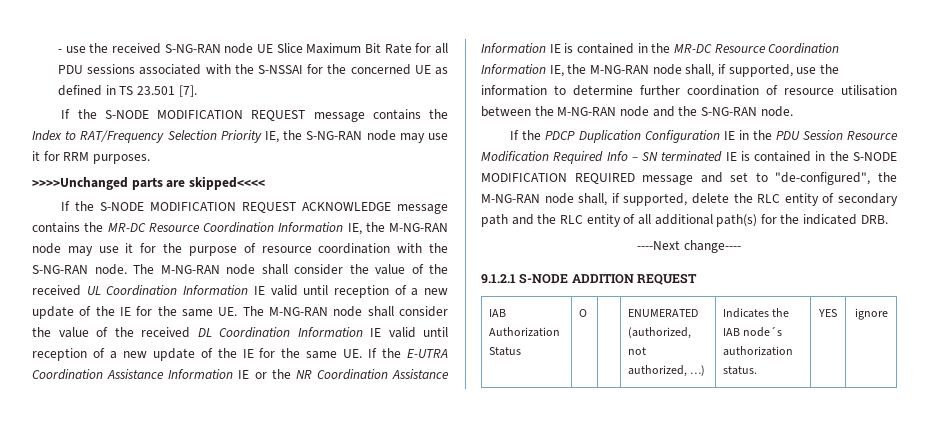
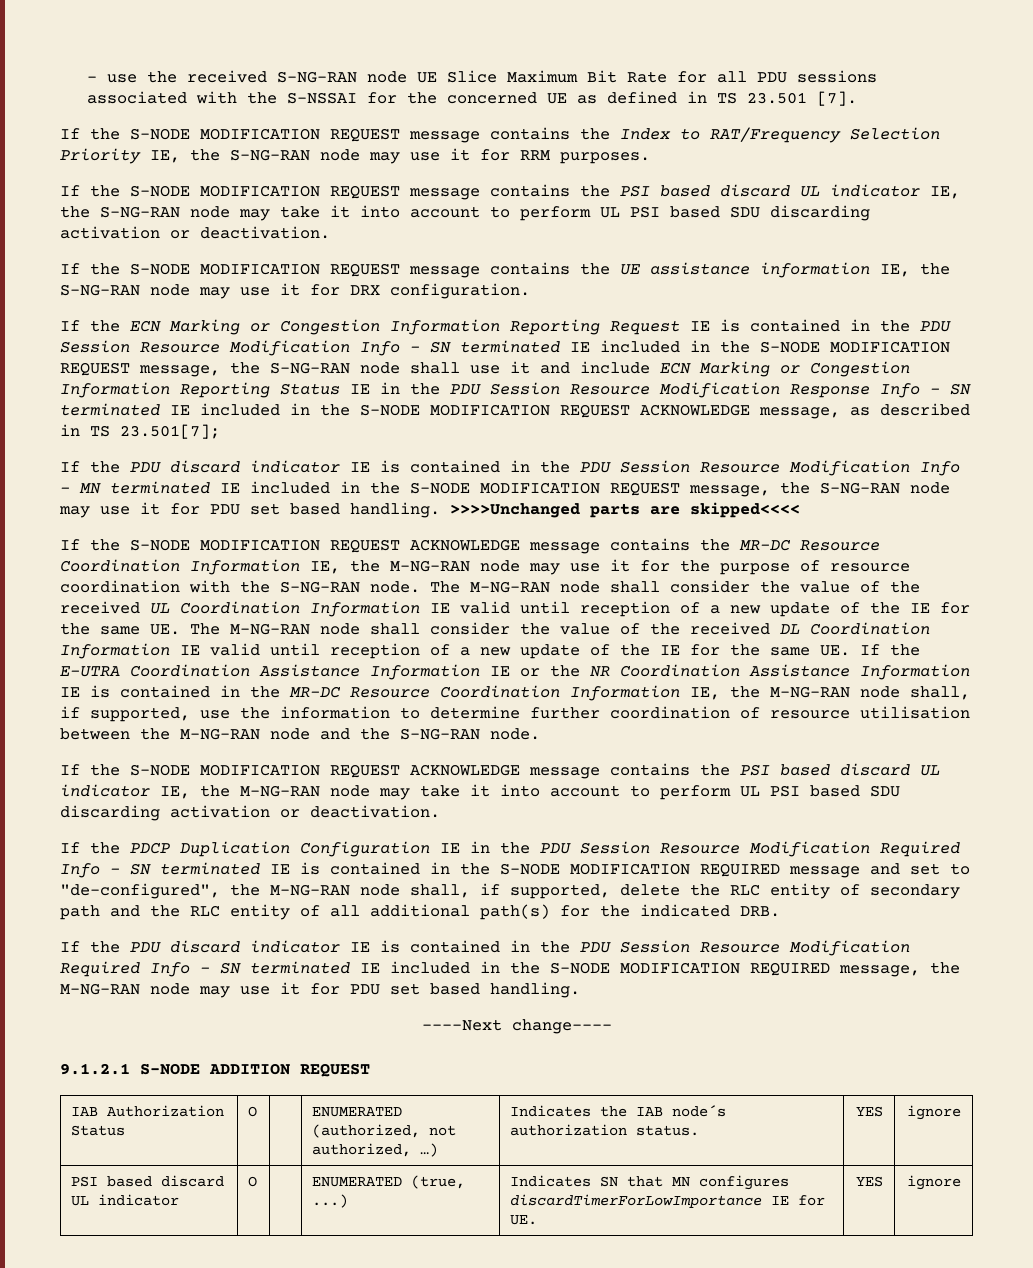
(150, 159) none -> [60,184,960,200] [60,205,870,221] [60,226,330,239] [60,262,950,278] [60,283,530,299] [60,319,951,335] [60,340,950,356] [60,361,910,377] [60,382,971,398] [60,403,970,419] [60,424,220,439] [60,460,960,476] [60,481,950,497] [59,502,440,518] If the S-NODE MODIFICATION REQUEST message contains the PSI based discard UL indicator IE, the S-NG-RAN node may take it into account to perform UL PSI based SDU discarding activation or deactivation. // If the S-NODE MODIFICATION REQUEST message contains the UE assistance information IE, the S-NG-RAN node may use it for DRX configuration. // If the ECN Marking or Congestion Information Reporting Request IE is contained in the PDU Session Resource Modification Info – SN terminated IE included in the S-NODE MODIFICATION REQUEST message, the S-NG-RAN node shall use it and include ECN Marking or Congestion Information Reporting Status IE in the PDU Session Resource Modification Response Info – SN terminated IE included in the S-NODE MODIFICATION REQUEST ACKNOWLEDGE message, as described in TS 23.501[7]; // If the PDU discard indicator IE is contained in the PDU Session Resource Modification Info – MN terminated IE included in the S-NODE MODIFICATION REQUEST message, the S-NG-RAN node may use it for PDU set based handling.
(793, 111) none -> [60,763,940,779] [60,784,900,800] [60,805,440,821] // If the S-NODE MODIFICATION REQUEST ACKNOWLEDGE message contains the PSI based discard UL indicator IE, the M-NG-RAN node may take it into account to perform UL PSI based SDU discarding activation or deactivation.
(888, 219) none -> [60,940,910,956] [60,961,960,977] [60,982,580,998] // If the PDU discard indicator IE is contained in the PDU Session Resource Modification Required Info – SN terminated IE included in the S-NODE MODIFICATION REQUIRED message, the M-NG-RAN node may use it for PDU set based handling.
(888, 314) none -> [71,1175,225,1187] [71,1194,180,1206] [248,1176,258,1187] [312,1175,466,1189] [312,1194,349,1208] [510,1175,790,1190] [510,1194,826,1208] [510,1215,538,1225] [855,1176,883,1187] [906,1175,961,1190] // PSI based discard UL indicator | O | | ENUMERATED (true, ...) | Indicates SN that MN configures discardTimerForLowImportance IE for UE. | YES | ignore

